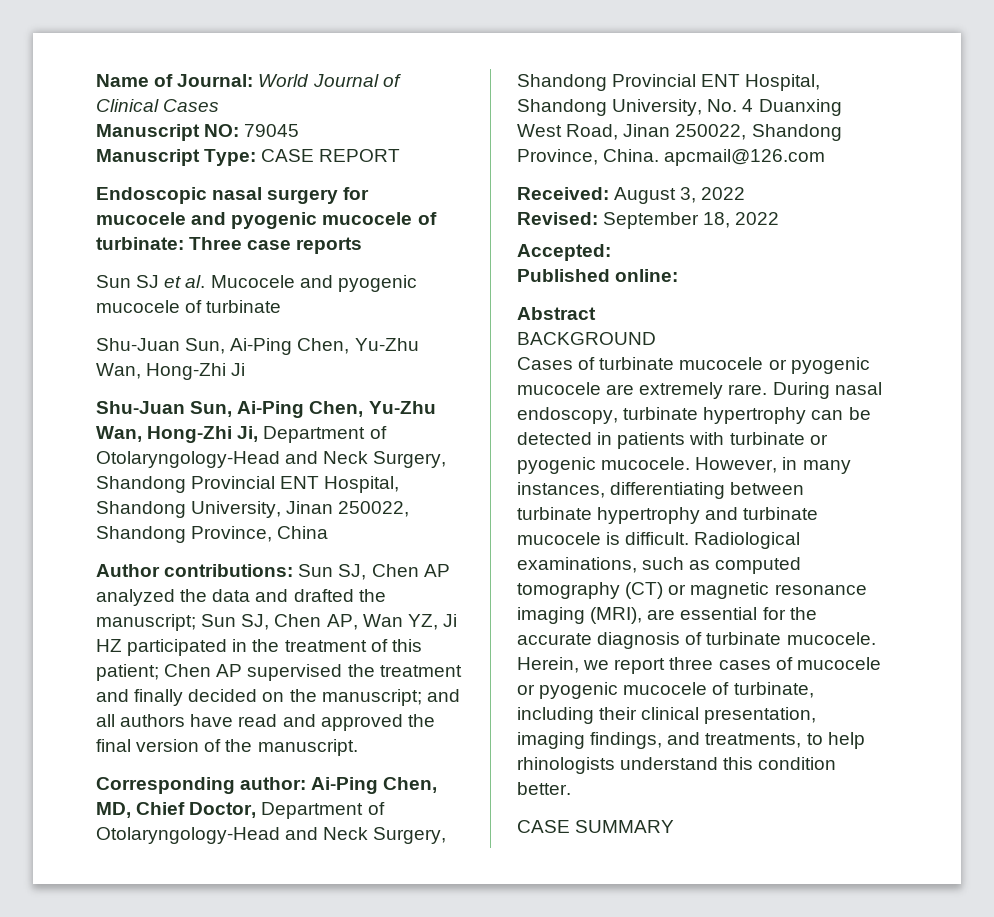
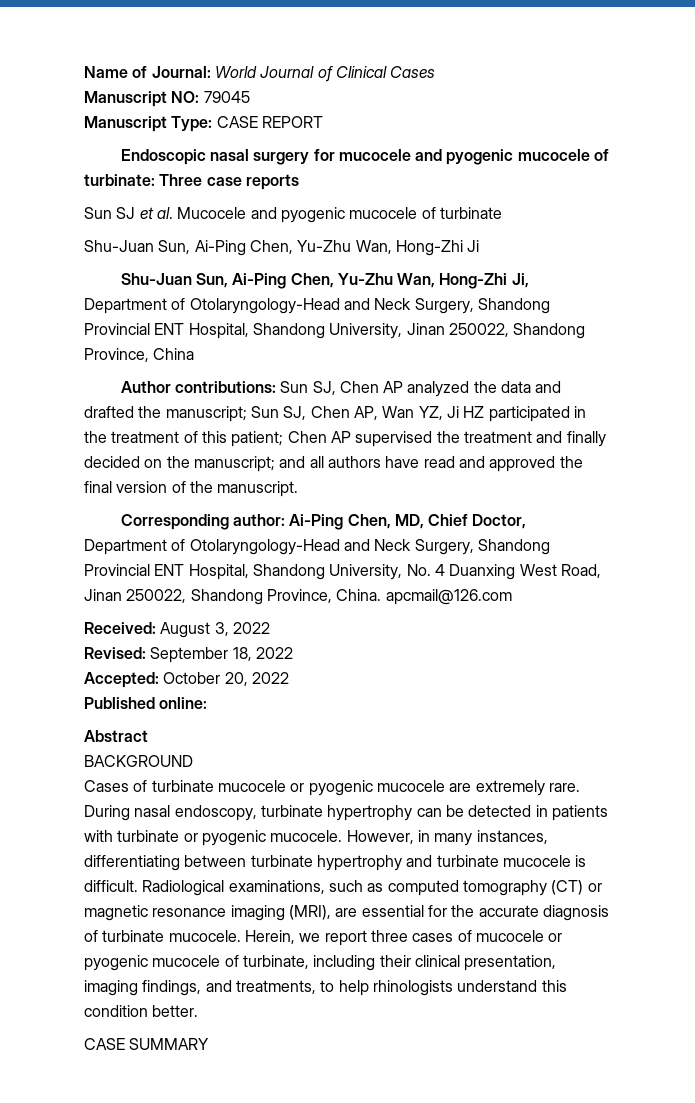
(611, 252) none -> [163,672,289,686] October 20, 2022

